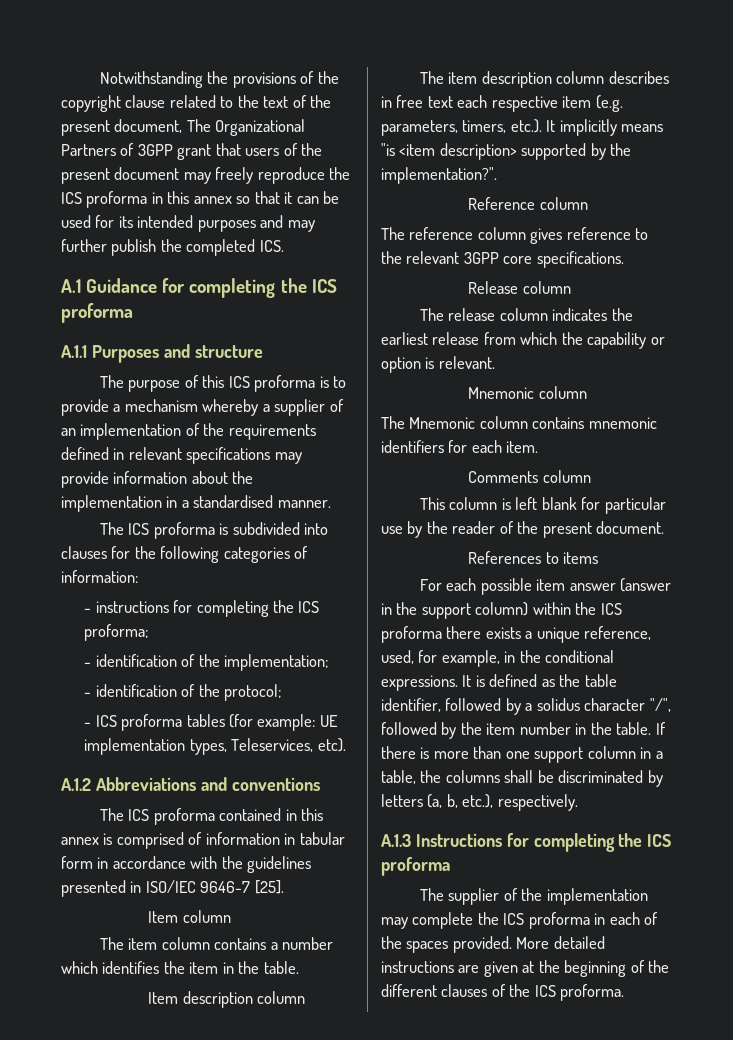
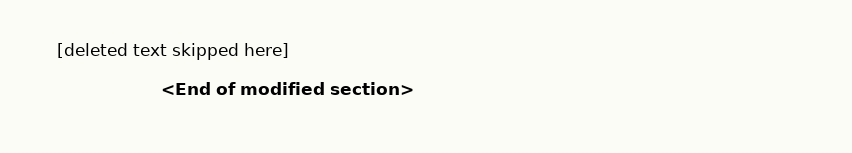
[99,71,339,88] [61,95,332,112] [61,119,306,136] [61,143,323,160] [61,167,351,184] [61,191,340,208] [61,215,315,232] [61,239,284,256] [61,278,337,298] [61,303,133,323] [61,344,263,363] [99,375,347,392] [61,399,344,416] [61,423,316,440] [61,447,302,464] [61,471,254,488] [61,495,331,512] [99,522,329,539] [61,546,309,563] [61,570,138,583] [84,600,320,617] [84,624,150,641] [84,654,330,671] [84,684,283,701] [84,714,338,731] [84,738,346,755] [61,777,320,791] [99,808,324,825] [61,832,345,849] [61,856,312,873] [61,880,284,897] [148,910,231,923] [99,937,334,950] [61,961,299,974] [148,991,306,1008] [419,71,669,88] [381,95,623,112] [381,119,664,136] [381,143,632,160] [381,167,497,184] [468,197,588,210] [381,227,649,244] [381,251,624,268] [468,281,571,294] [419,308,633,321] [381,332,665,349] [381,356,495,373] [468,386,587,399] [381,416,657,429] [381,440,539,453] [468,470,591,483] [419,497,666,514] [381,521,665,538] [468,551,599,564] [419,578,672,595] [381,602,622,619] [381,626,652,643] [381,650,615,667] [381,674,617,691] [381,698,671,715] [381,722,666,739] [381,746,663,763] [381,770,663,787] [381,794,578,811] [381,833,672,852] [381,857,450,876] [419,888,648,905] [381,912,659,929] [381,936,605,953] [381,960,670,977] [381,984,625,1001] Notwithstanding the provisions of the copyright clause related to the text of the present document, The Organizational Partners of 3GPP grant that users of the present document may freely reproduce the ICS proforma in this annex so that it can be used for its intended purposes and may further publish the completed ICS. // A.1 Guidance for completing the ICS proforma // A.1.1 Purposes and structure // The purpose of this ICS proforma is to provide a mechanism whereby a supplier of an implementation of the requirements defined in relevant specifications may provide information about the implementation in a standardised manner. // The ICS proforma is subdivided into clauses for the following categories of information: // - instructions for completing the ICS proforma; // - identification of the implementation; // - identification of the protocol; // - ICS proforma tables (for example: UE implementation types, Teleservices, etc). // A.1.2 Abbreviations and conventions // The ICS proforma contained in this annex is comprised of information in tabular form in accordance with the guidelines presented in ISO/IEC 9646-7 [25]. // Item column // The item column contains a number which identifies the item in the table. // Item description column // The item description column describes in free text each respective item (e.g. parameters, timers, etc.). It implicitly means "is <item description> supported by the implementation?". // Reference column // The reference column gives reference to the relevant 3GPP core specifications. // Release column // The release column indicates the earliest release from which the capability or option is relevant. // Mnemonic column // The Mnemonic column contains mnemonic identifiers for each item. // Comments column // This column is left blank for particular use by the reader of the present document. // References to items // For each possible item answer (answer in the support column) within the ICS proforma there exists a unique reference, used, for example, in the conditional expressions. It is defined as the table identifier, followed by a solidus character "/", followed by the item number in the table. If there is more than one support column in a table, the columns shall be discriminated by letters (a, b, etc.), respectively. // A.1.3 Instructions for completing the ICS proforma // The supplier of the implementation may complete the ICS proforma in each of the spaces provided. More detailed instructions are given at the beginning of the different clauses of the ICS proforma. -> [57,43,289,60] [161,82,415,95] [deleted text skipped here] // <End of modified section>

